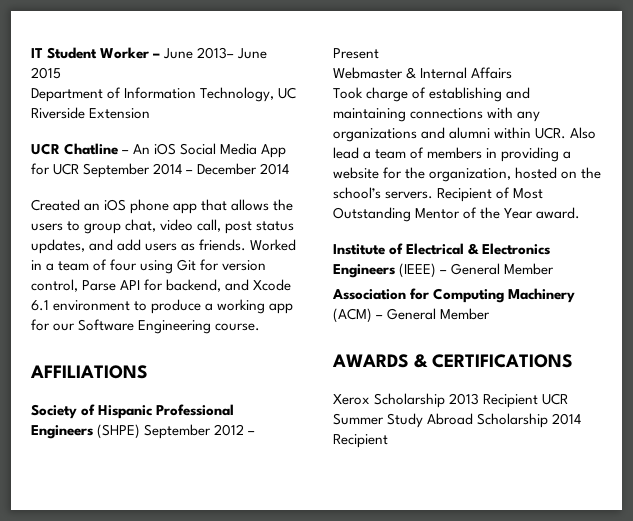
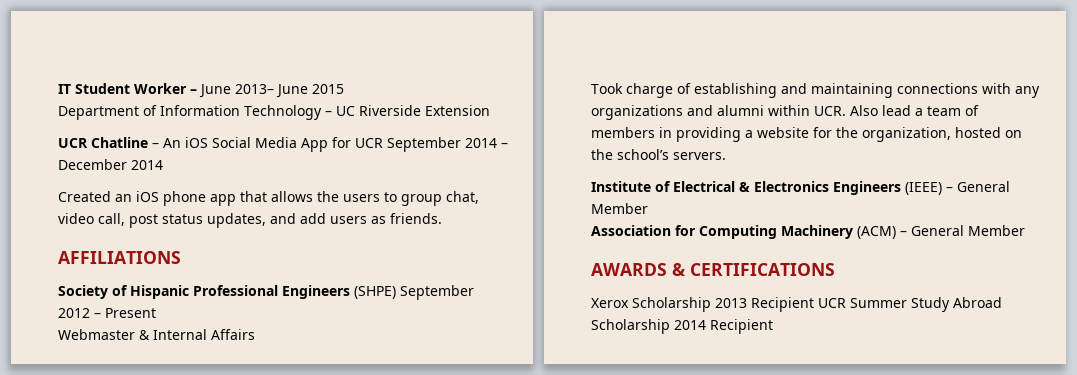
[200,87,275,102] Technology, -> [244,105,332,120] Technology –
[250,239,297,251] [31,259,267,274] [31,279,292,292] [31,299,294,314] [31,319,261,334] Worked in a team of four using Git for version control, Parse API for backend, and Xcode 6.1 environment to produce a working app for our Software Engineering course. -> (442, 218) none
[437,187,544,202] [333,207,581,222] Recipient of Most Outstanding Mentor of the Year award. -> (726, 156) none

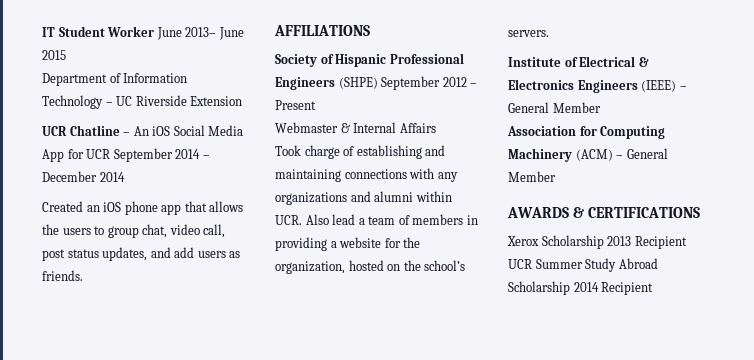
[190,89,197,94] – -> (155, 31) none

